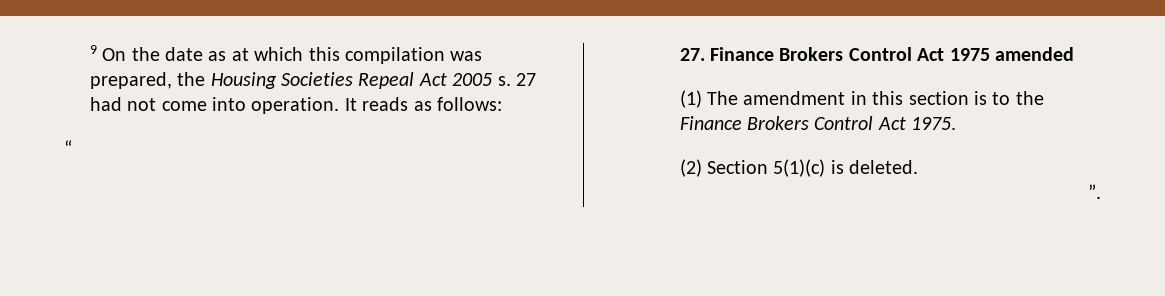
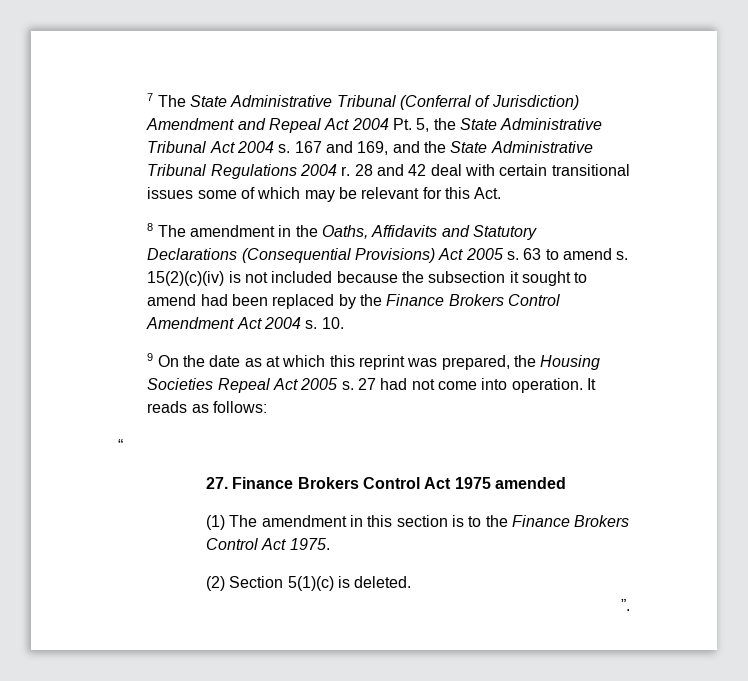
(89, 49) none -> [147,93,579,110] [146,118,603,133] [147,141,593,155] [147,164,630,179] [147,187,502,202] [147,223,537,240] [147,248,629,263] [147,271,588,286] [147,294,560,309] [146,317,344,329] 7 The State Administrative Tribunal (Conferral of Jurisdiction) Amendment and Repeal Act 2004 Pt. 5, the State Administrative Tribunal Act 2004 s. 167 and 169, and the State Administrative Tribunal Regulations 2004 r. 28 and 42 deal with certain transitional issues some of which may be relevant for this Act. // 8 The amendment in the Oaths, Affidavits and Statutory Declarations (Consequential Provisions) Act 2005 s. 63 to amend s. 15(2)(c)(iv) is not included because the subsection it sought to amend had been replaced by the Finance Brokers Control Amendment Act 2004 s. 10. //
[345,47,446,64] compilation -> [358,355,405,370] reprint

